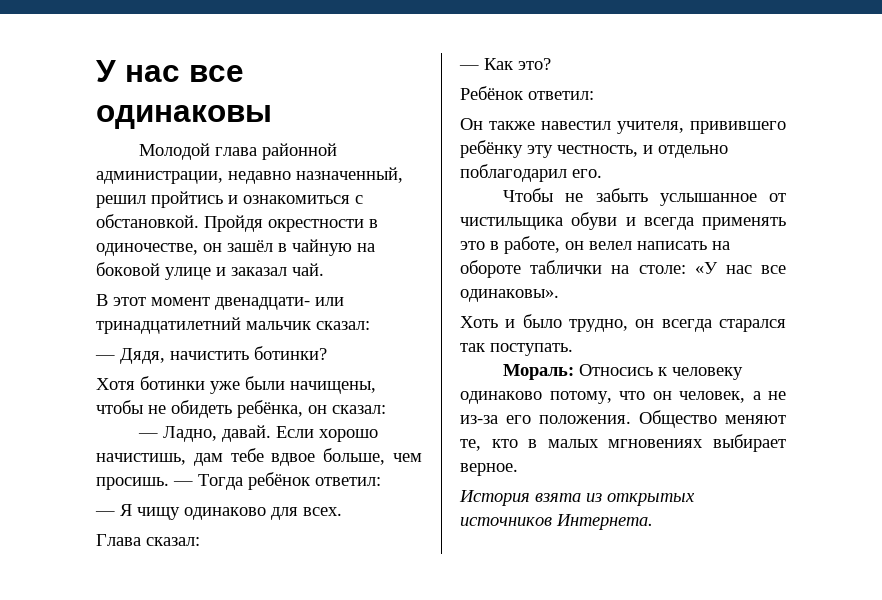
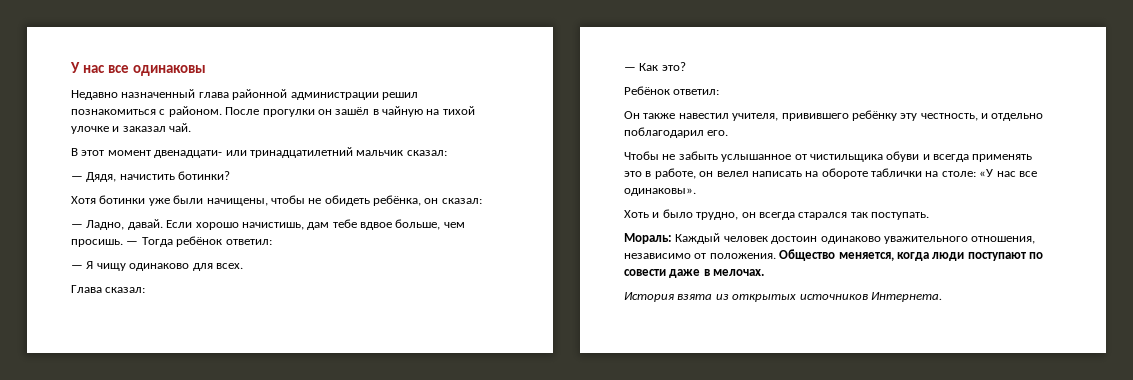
[139,143,338,160] [96,167,403,184] [96,191,363,208] [96,214,378,232] [96,243,198,256] Молодой глава районной администрации, недавно назначенный, решил пройтись и ознакомиться с обстановкой. Пройдя окрестности в одиночестве, -> [71,89,418,100] [71,106,315,117] Недавно назначенный глава районной администрации решил познакомиться с районом. После прогулки
[96,262,211,280] боковой улице -> [442,106,475,115] [71,126,109,134] тихой улочке
[579,364,744,380] [460,391,786,404] [460,410,786,428] [460,434,786,452] [460,463,518,476] Относись к человеку одинаково потому, что он человек, а не из-за его положения. Общество меняют те, кто в малых мгновениях выбирает верное. -> [675,233,1036,244] [624,249,1043,261] [624,269,765,278] Каждый человек достоин одинаково уважительного отношения, независимо от положения. Общество меняется, когда люди поступают по совести даже в мелочах.

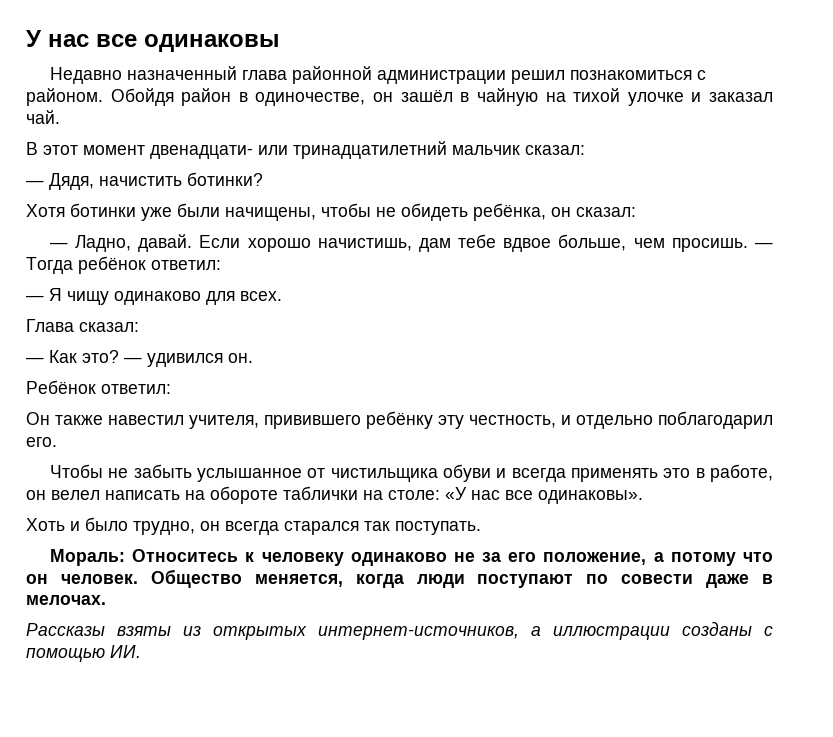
[225,107,315,117] После прогулки -> [110,88,366,106] Обойдя район в одиночестве,
(686, 66) none -> [124,353,253,367] — удивился он.
[675,233,1036,244] [624,253,776,259] Каждый человек достоин одинаково уважительного отношения, независимо от положения. -> [132,549,773,566] [26,574,138,584] Относитесь к человеку одинаково не за его положение, а потому что он человек.
[624,292,942,302] История взята из открытых источников Интернета. -> [26,622,773,640] [26,645,141,662] Рассказы взяты из открытых интернет-источников, а иллюстрации созданы с помощью ИИ.

